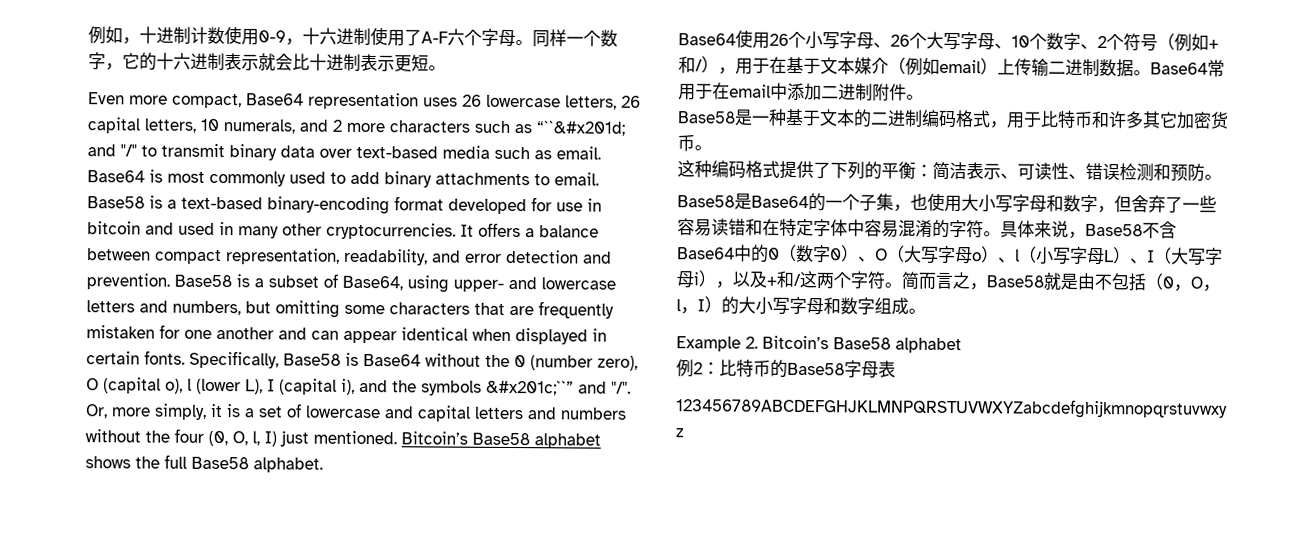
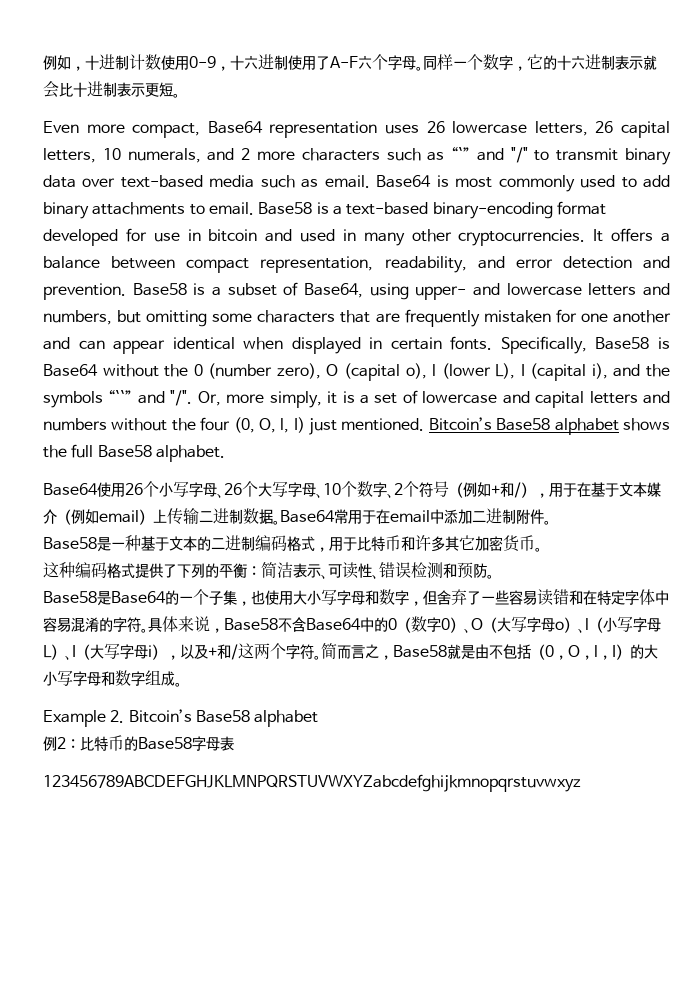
[536,120,626,136] “``&#x201d; -> [451,147,471,160] “`”
[486,379,574,396] &#x201c;``” -> [108,390,133,403] “``”

